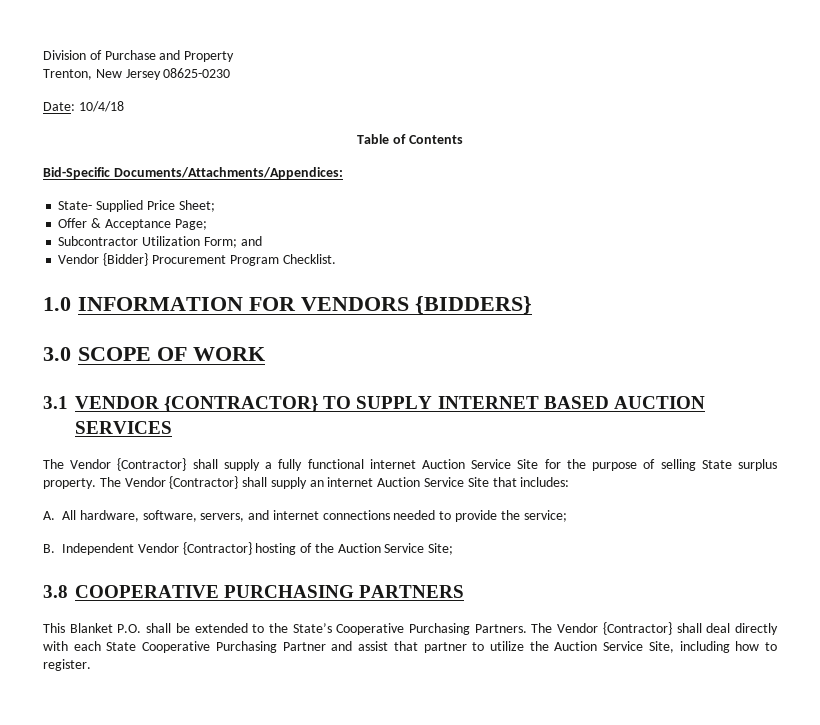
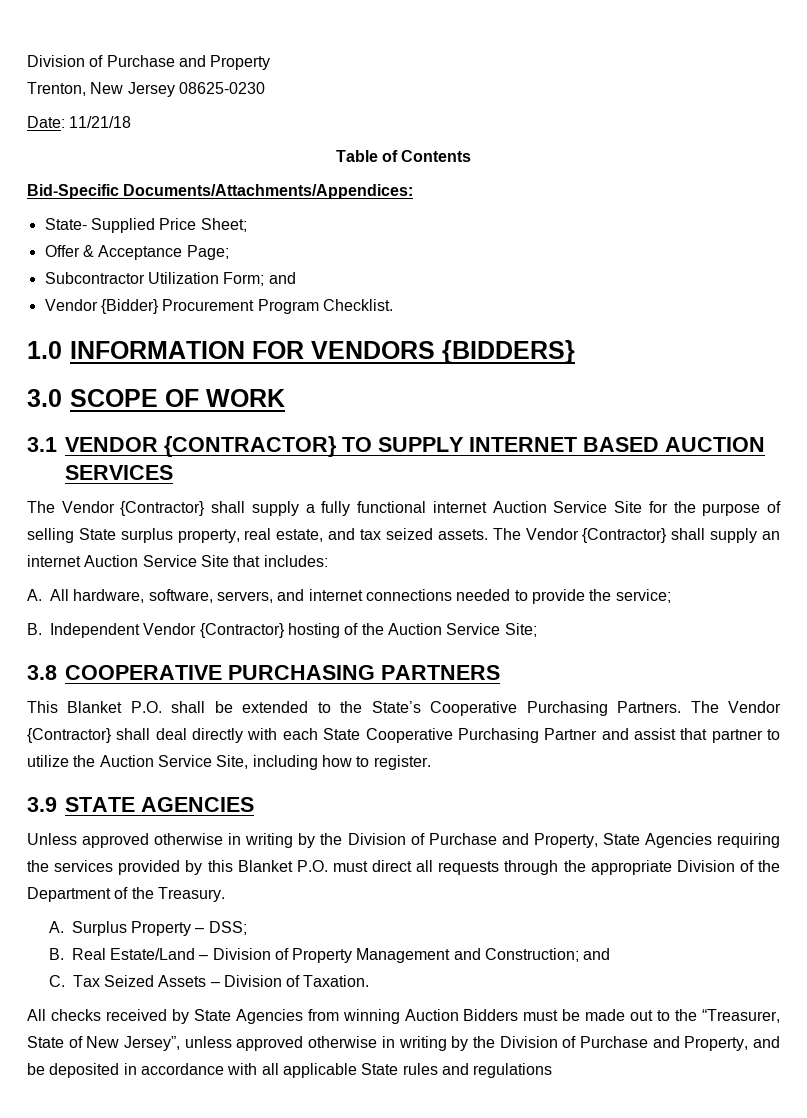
[78,101,124,112] 10/4/18 -> [69,116,132,128] 11/21/18
[43,478,96,489] property. -> [177,528,488,543] property, real estate, and tax seized assets.
(91, 665) none -> [27,797,254,812] [27,833,780,848] [27,860,780,875] [27,887,225,902] [48,921,247,936] [48,948,611,963] [48,975,370,987] [27,1009,780,1024] [27,1036,780,1051] [27,1063,553,1078] // 3.9 STATE AGENCIES // Unless approved otherwise in writing by the Division of Purchase and Property, State Agencies requiring the services provided by this Blanket P.O. must direct all requests through the appropriate Division of the Department of the Treasury. // A. Surplus Property – DSS; // B. Real Estate/Land – Division of Property Management and Construction; and // C. Tax Seized Assets – Division of Taxation. // All checks received by State Agencies from winning Auction Bidders must be made out to the “Treasurer, State of New Jersey”, unless approved otherwise in writing by the Division of Purchase and Property, and be deposited in accordance with all applicable State rules and regulations

